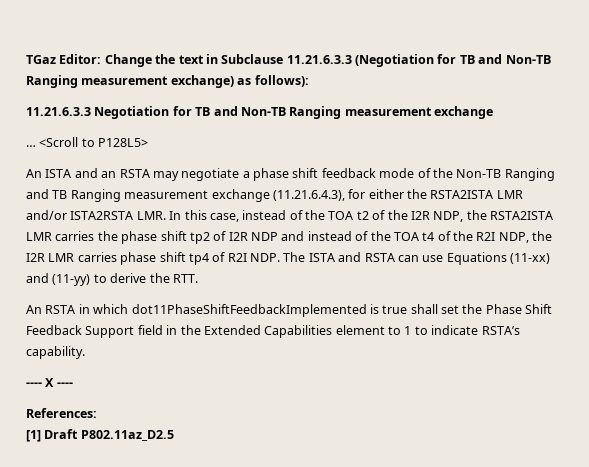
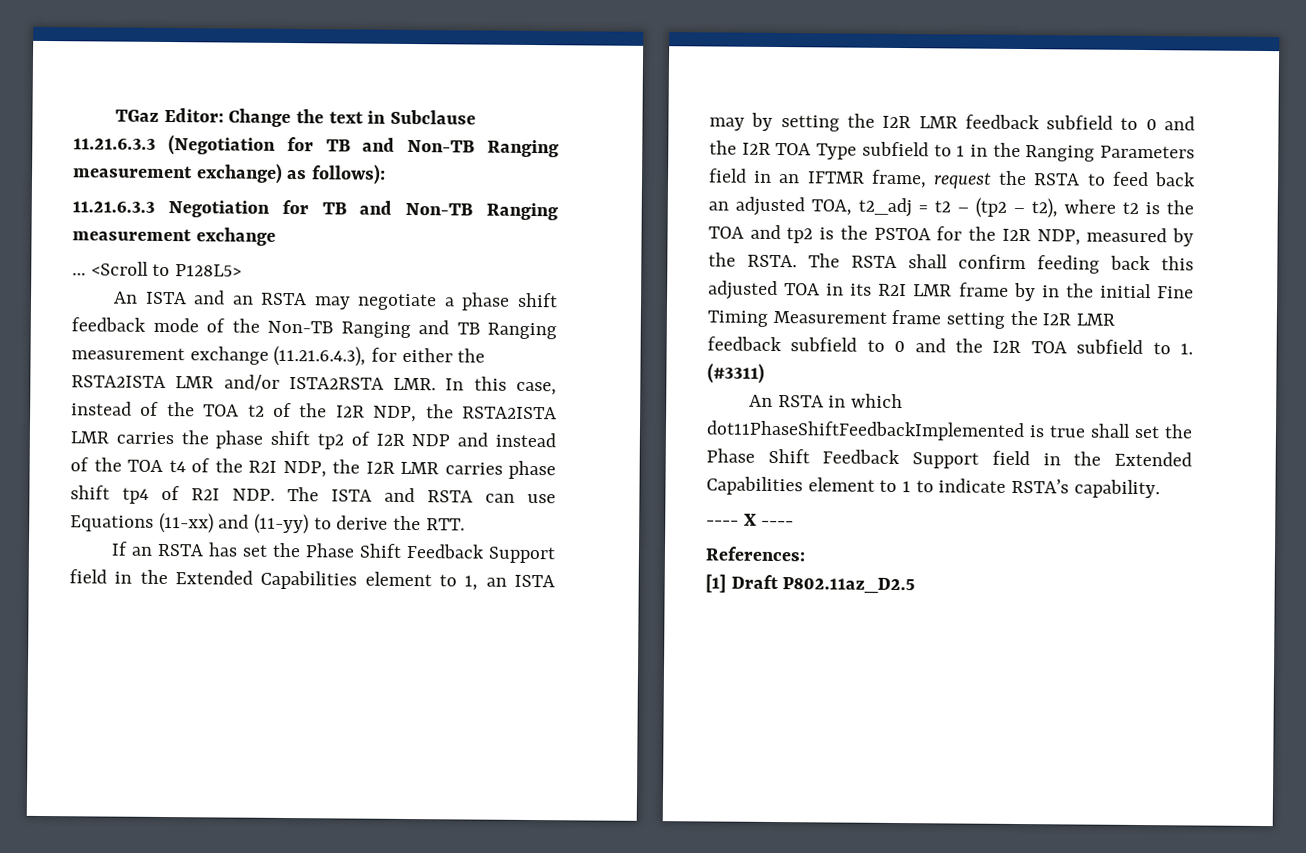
(198, 278) none -> [110,541,556,564] [69,569,555,591] [709,112,1195,132] [709,140,1195,162] [709,168,1196,189] [708,196,1194,219] [708,224,1194,247] [708,252,1194,274] [708,280,1194,302] [707,309,1116,329] [707,336,1193,355] [707,363,765,384] // If an RSTA has set the Phase Shift Feedback Support field in the Extended Capabilities element to 1, an ISTA may by setting the I2R LMR feedback subfield to 0 and the I2R TOA Type subfield to 1 in the Ranging Parameters field in an IFTMR frame, request the RSTA to feed back an adjusted TOA, t2_adj = t2 – (tp2 – t2), where t2 is the TOA and tp2 is the PSTOA for the I2R NDP, measured by the RSTA. The RSTA shall confirm feeding back this adjusted TOA in its R2I LMR frame by in the initial Fine Timing Measurement frame setting the I2R LMR feedback subfield to 0 and the I2R TOA subfield to 1. (#3311)

